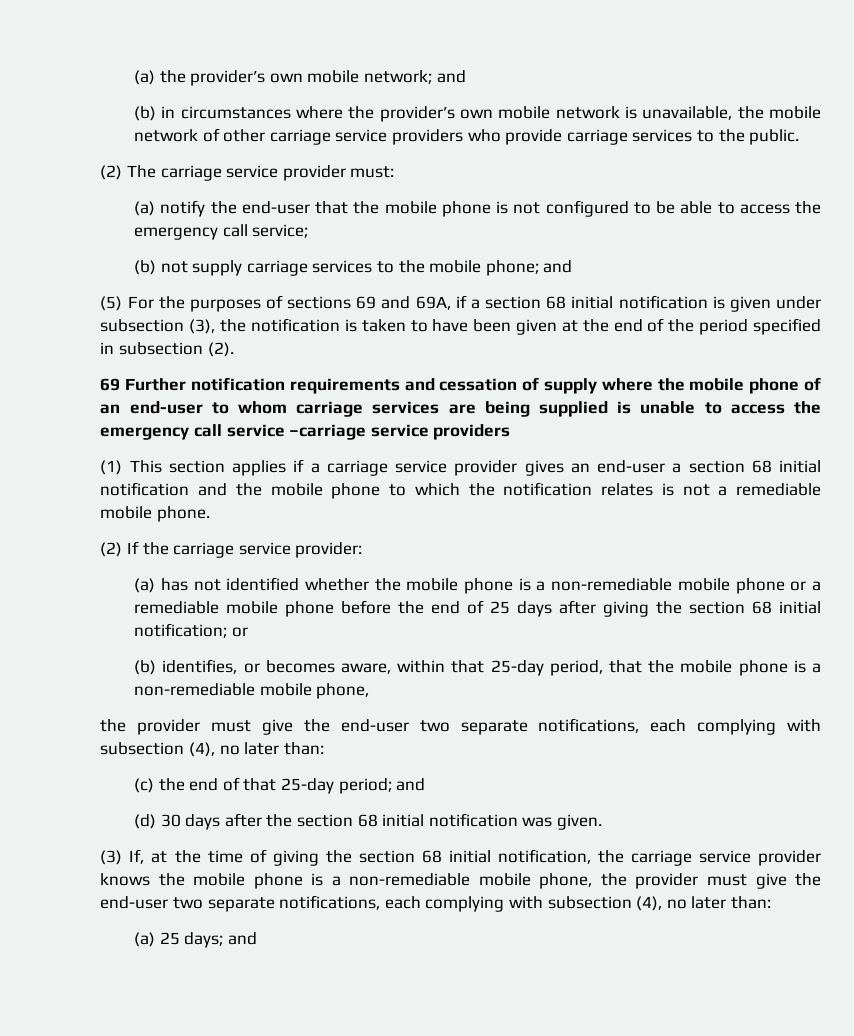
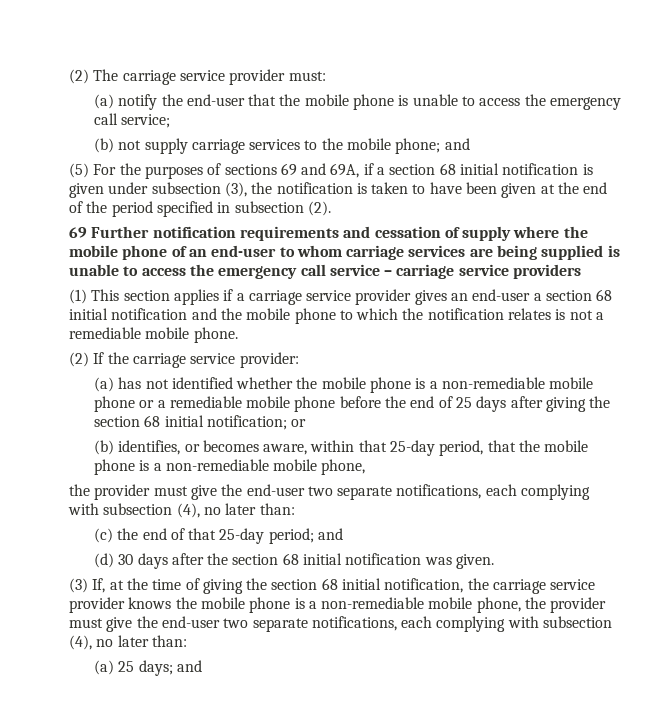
[134,70,466,86] [134,106,821,122] [134,128,800,145] (a) the provider’s own mobile network; and // (b) in circumstances where the provider’s own mobile network is unavailable, the mobile network of other carriage service providers who provide carriage services to the public. // -> (68, 76) none
[513,200,713,217] not configured to be able -> [412,94,458,106] unable
[289,424,367,440] –carriage -> [384,264,455,279] – carriage

